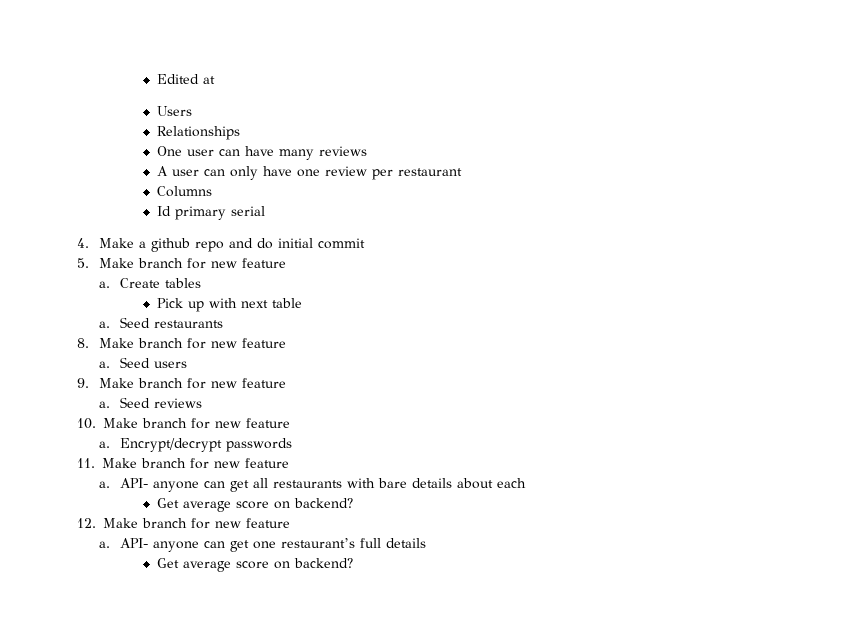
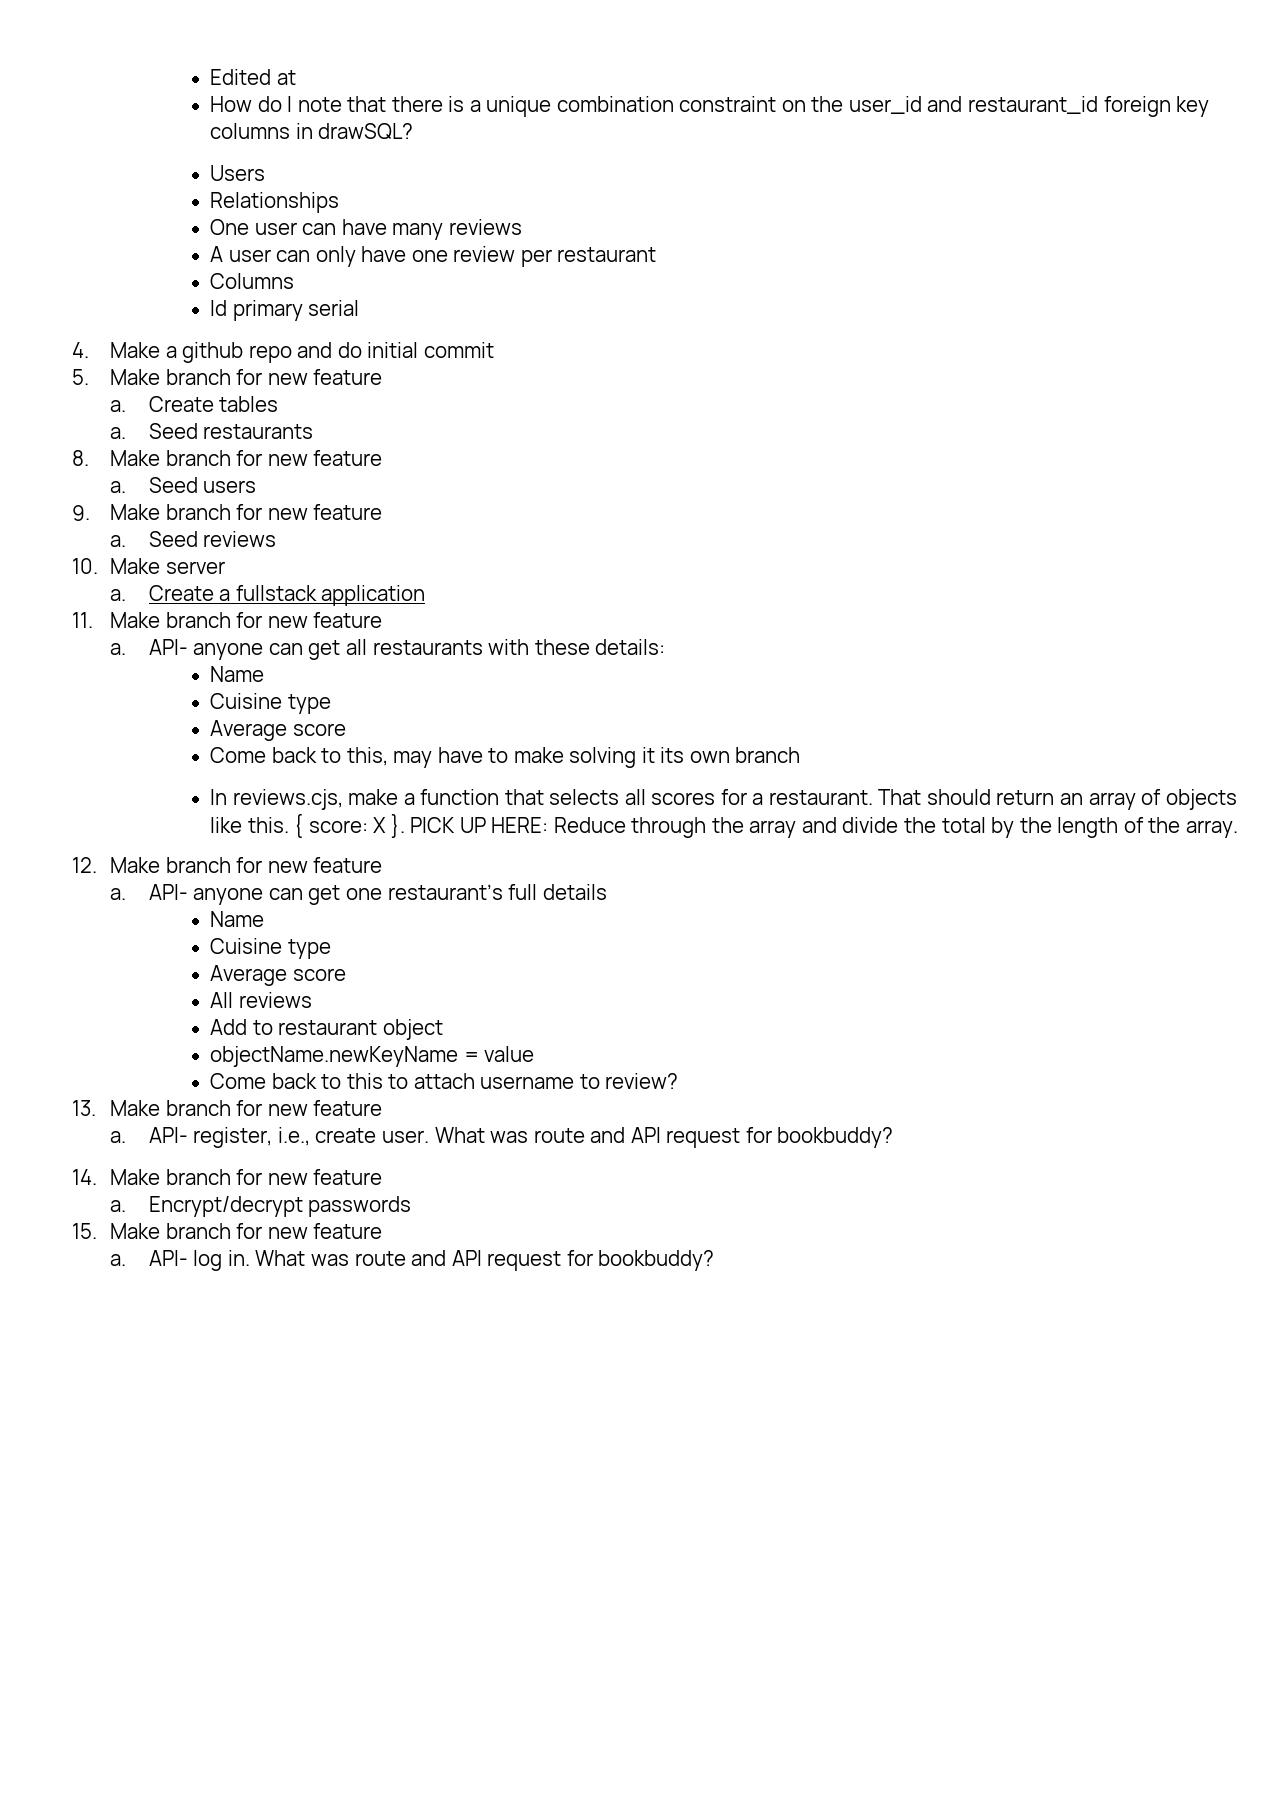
(215, 80) none -> [209,96,1210,117] [209,123,414,139] // How do I note that there is a unique combination constraint on the user_id and restaurant_id foreign key columns in drawSQL?
[156,298,302,312] // Pick up with next table -> (279, 404) none
(139, 423) none -> [165,561,225,574] [110,585,426,606] [71,612,383,628] [110,639,666,660] [209,666,264,682] [209,693,331,714] [209,720,346,741] [209,747,801,768] [209,789,1237,810] [209,814,1238,838] [71,857,383,873] [110,884,607,905] [209,911,264,927] [209,938,331,959] [209,965,346,986] [209,992,312,1008] [209,1019,443,1040] [209,1046,535,1067] [209,1073,679,1089] [71,1100,383,1116] [110,1127,894,1148] [71,1169,161,1185] server // a. Create a fullstack application // 11. Make branch for new feature // a. API- anyone can get all restaurants with these details: // Name // Cuisine type // Average score // Come back to this, may have to make solving it its own branch // In reviews.cjs, make a function that selects all scores for a restaurant. That should return an array of objects like this. { score: X }. PICK UP HERE: Reduce through the array and divide the total by the length of the array. // 12. Make branch for new feature // a. API- anyone can get one restaurant’s full details // Name // Cuisine type // Average score // All reviews // Add to restaurant object // objectName.newKeyName = value // Come back to this to attach username to review? // 13. Make branch for new feature // a. API- register, i.e., create user. What was route and API request for bookbuddy? // 14. Make
[77,458,290,469] [98,478,527,492] [156,498,353,512] [77,518,291,529] [98,538,427,552] [156,558,353,572] 11. Make branch for new feature // a. API- anyone can get all restaurants with bare details about each // Get average score on backend? // 12. Make branch for new feature // a. API- anyone can get one restaurant’s full details // Get average score on backend? -> [71,1223,383,1239] [110,1250,715,1271] 15. Make branch for new feature // a. API- log in. What was route and API request for bookbuddy?

